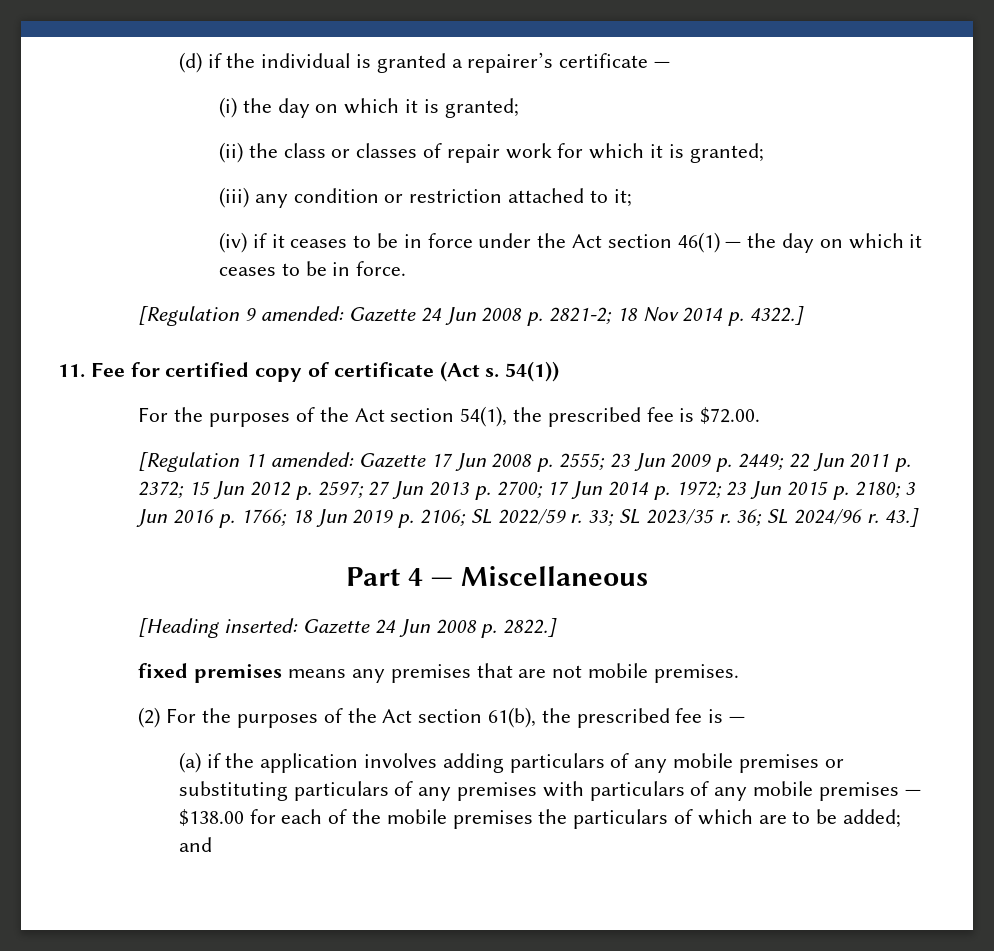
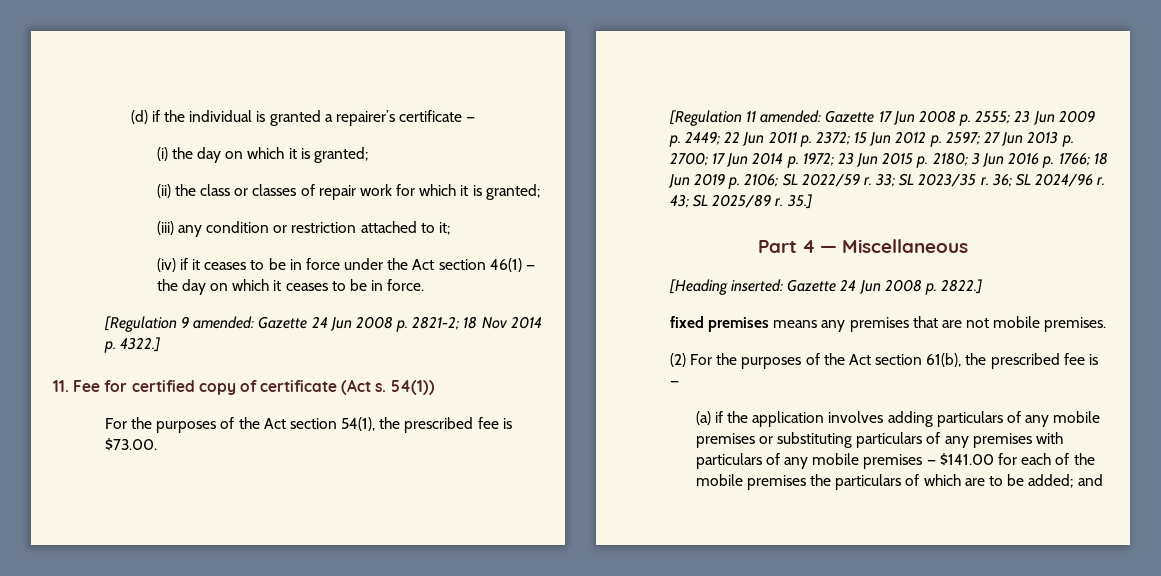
[700,407,761,424] $72.00. -> [104,438,157,451] $73.00.
[884,508,919,527] 43.] -> [669,194,812,209] 43; SL 2025/89 r. 35.]
[178,809,244,826] $138.00 -> [939,453,994,466] $141.00

